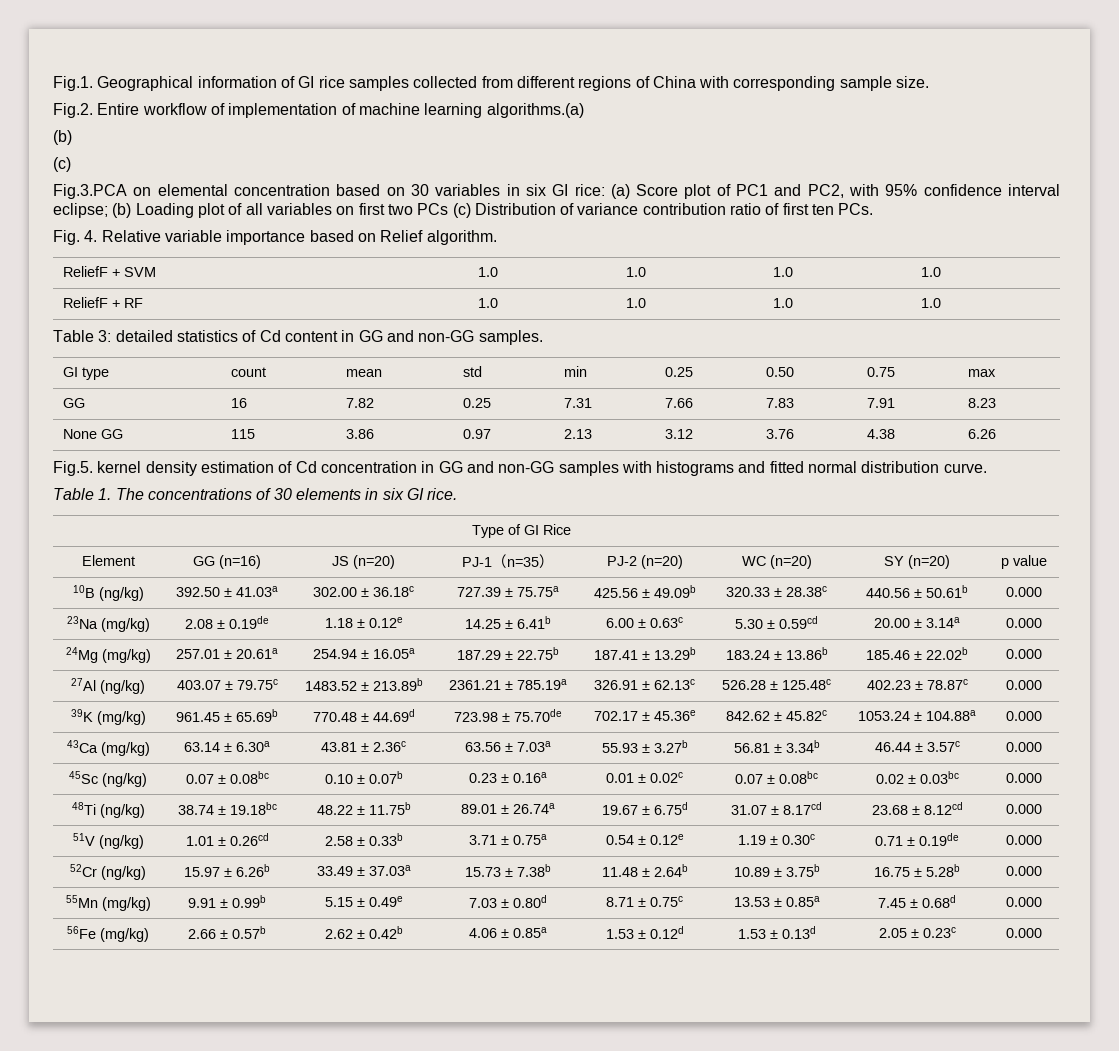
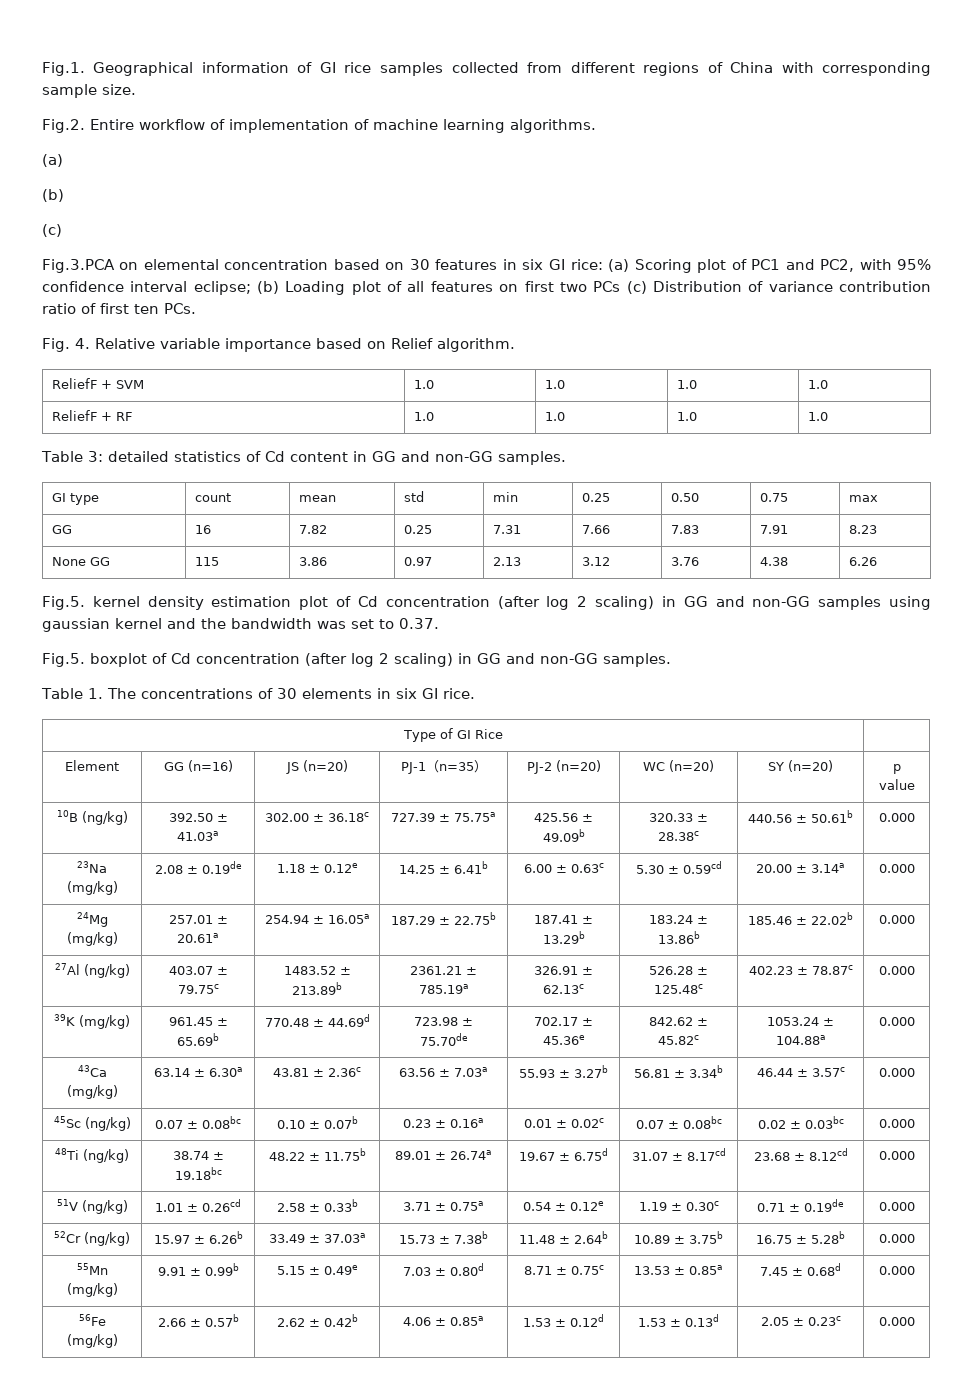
[486,103,584,118] algorithms.(a) -> [509,119,596,133] [42,154,63,167] algorithms. // (a)
[435,184,501,196] variables -> [435,259,498,270] features
[636,184,679,196] Score -> [634,259,692,273] Scoring
[266,203,332,215] variables -> [430,281,493,292] features
[278,461,417,473] of Cd concentration -> [299,596,655,610] plot of Cd concentration (after log 2 scaling)
[621,461,987,476] with histograms and fitted normal distribution curve. -> [888,596,931,610] [42,618,439,632] [42,653,671,667] using gaussian kernel and the bandwidth was set to 0.37. // Fig.5. boxplot of Cd concentration (after log 2 scaling) in GG and non-GG samples.

